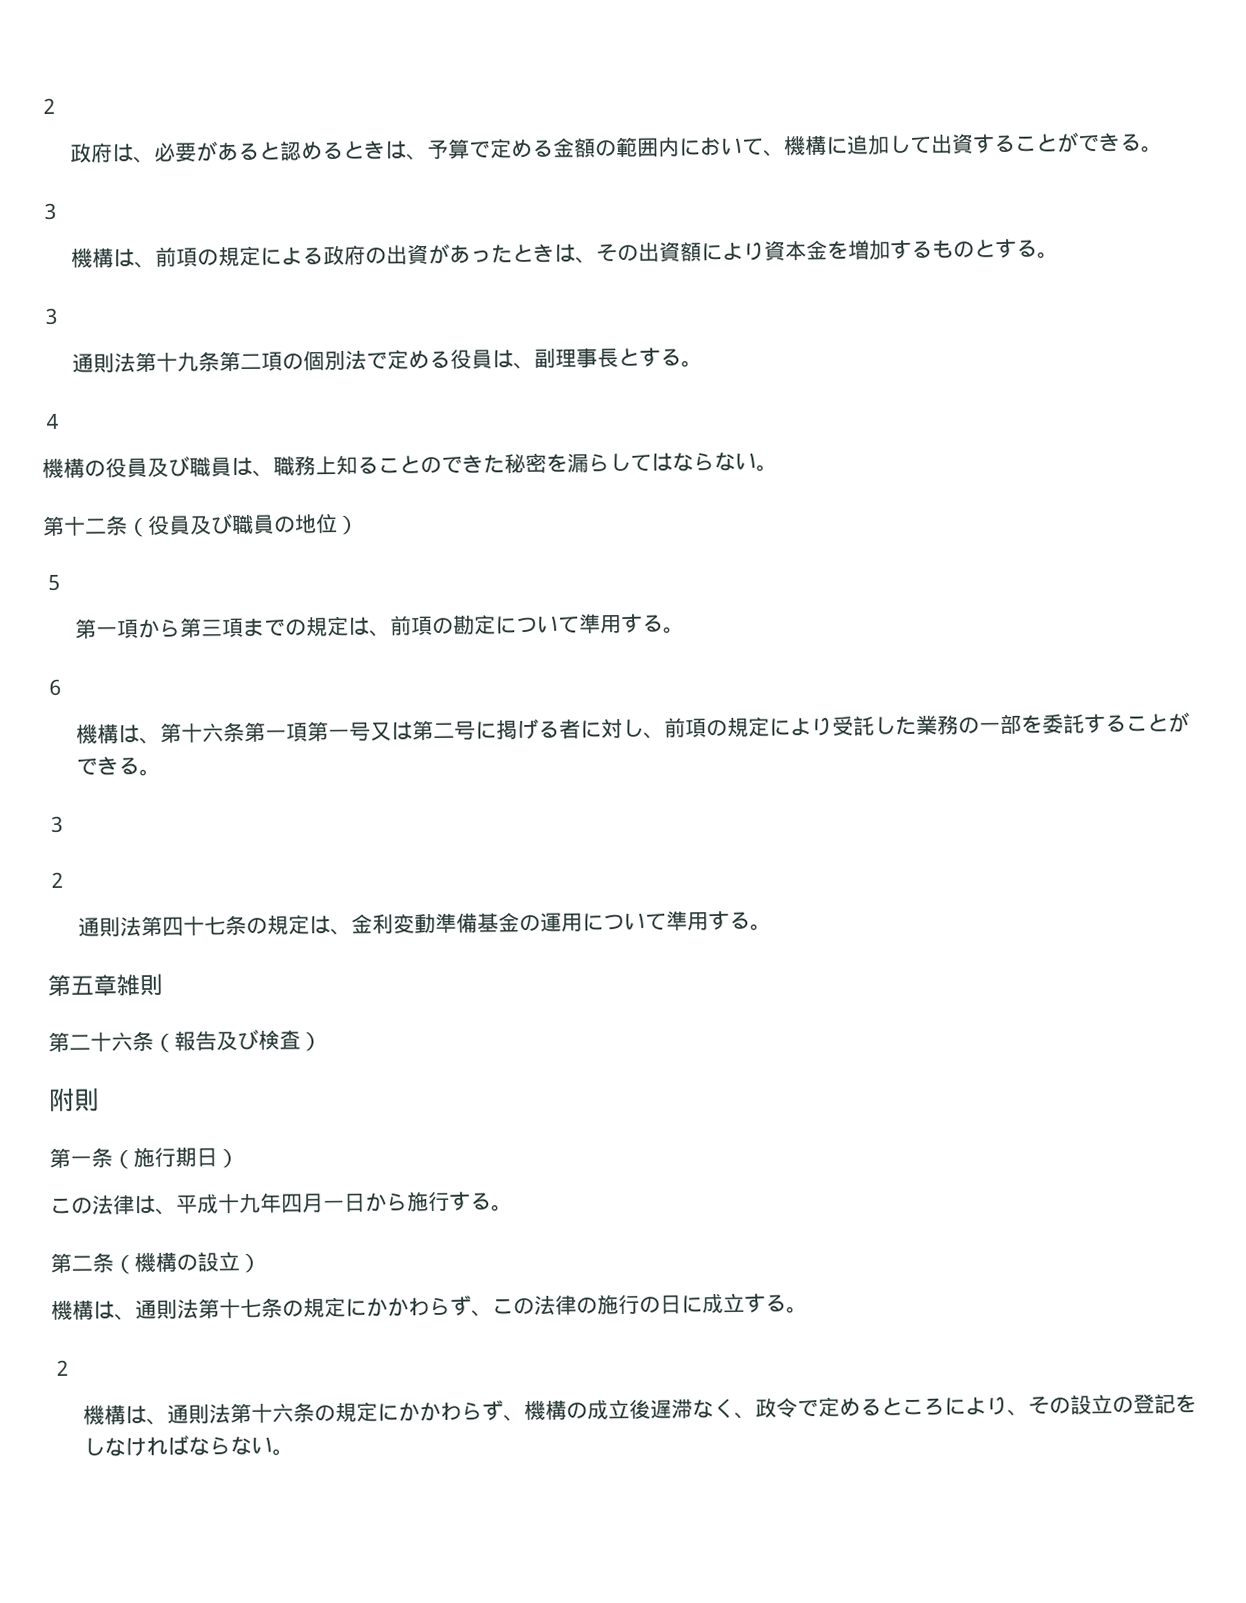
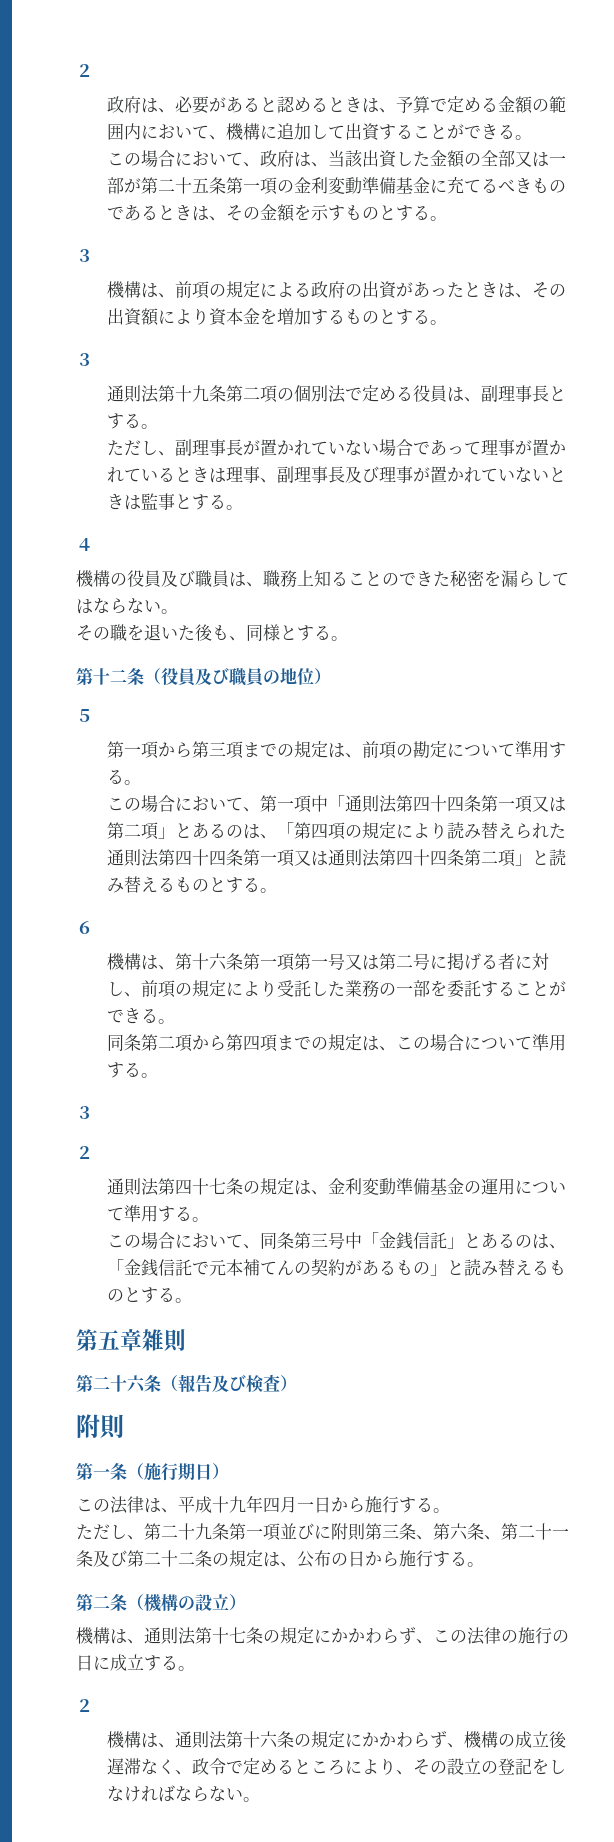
(1163, 149) none -> [107,150,567,168] [107,176,567,195] [107,204,448,222] // この場合において、政府は、当該出資した金額の全部又は一部が第二十五条第一項の金利変動準備基金に充てるべきものであるときは、その金額を示すものとする。
(703, 364) none -> [107,439,567,456] [107,466,567,483] [107,493,244,510] // ただし、副理事長が置かれていない場合であって理事が置かれているときは理事、副理事長及び理事が置かれていないときは監事とする。
(778, 468) none -> [76,624,348,641] // その職を退いた後も、同様とする。
(685, 630) none -> [107,795,567,813] [107,822,567,840] [107,849,567,867] [107,876,278,893] // この場合において、第一項中「通則法第四十四条第一項又は第二項」とあるのは、「第四項の規定により読み替えられた通則法第四十四条第一項又は通則法第四十四条第二項」と読み替えるものとする。
(161, 772) none -> [107,1034,567,1052] [107,1062,159,1078] // 同条第二項から第四項までの規定は、この場合について準用する。
(772, 927) none -> [107,1232,567,1250] [107,1259,567,1277] [107,1287,193,1303] // この場合において、同条第三号中「金銭信託」とあるのは、「金銭信託で元本補てんの契約があるもの」と読み替えるものとする。
(513, 1208) none -> [76,1523,569,1541] [76,1550,484,1568] // ただし、第二十九条第一項並びに附則第三条、第六条、第二十一条及び第二十二条の規定は、公布の日から施行する。

